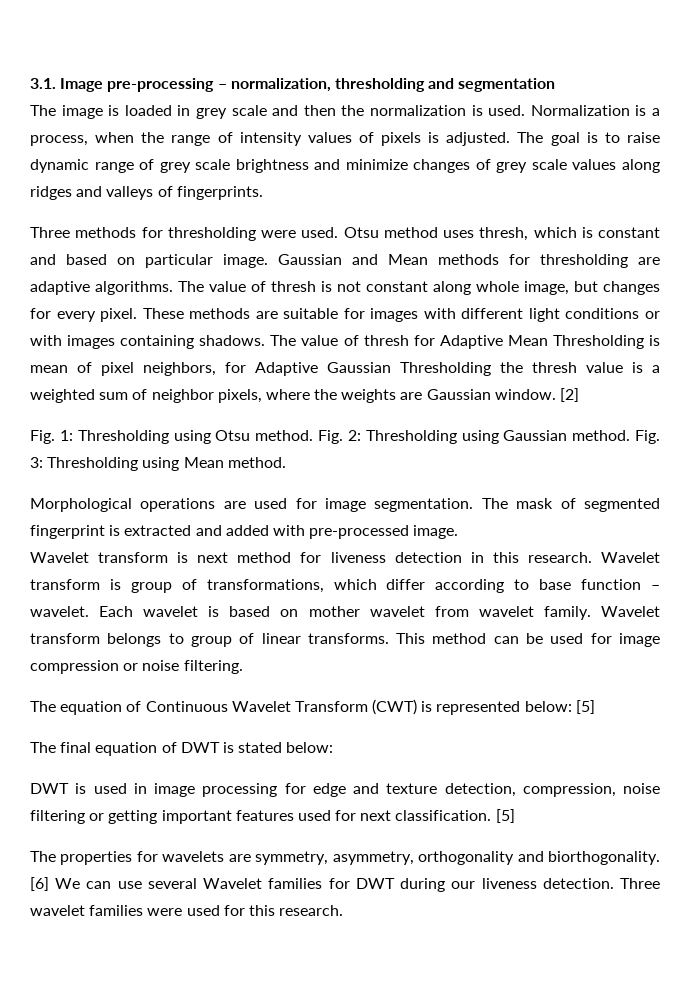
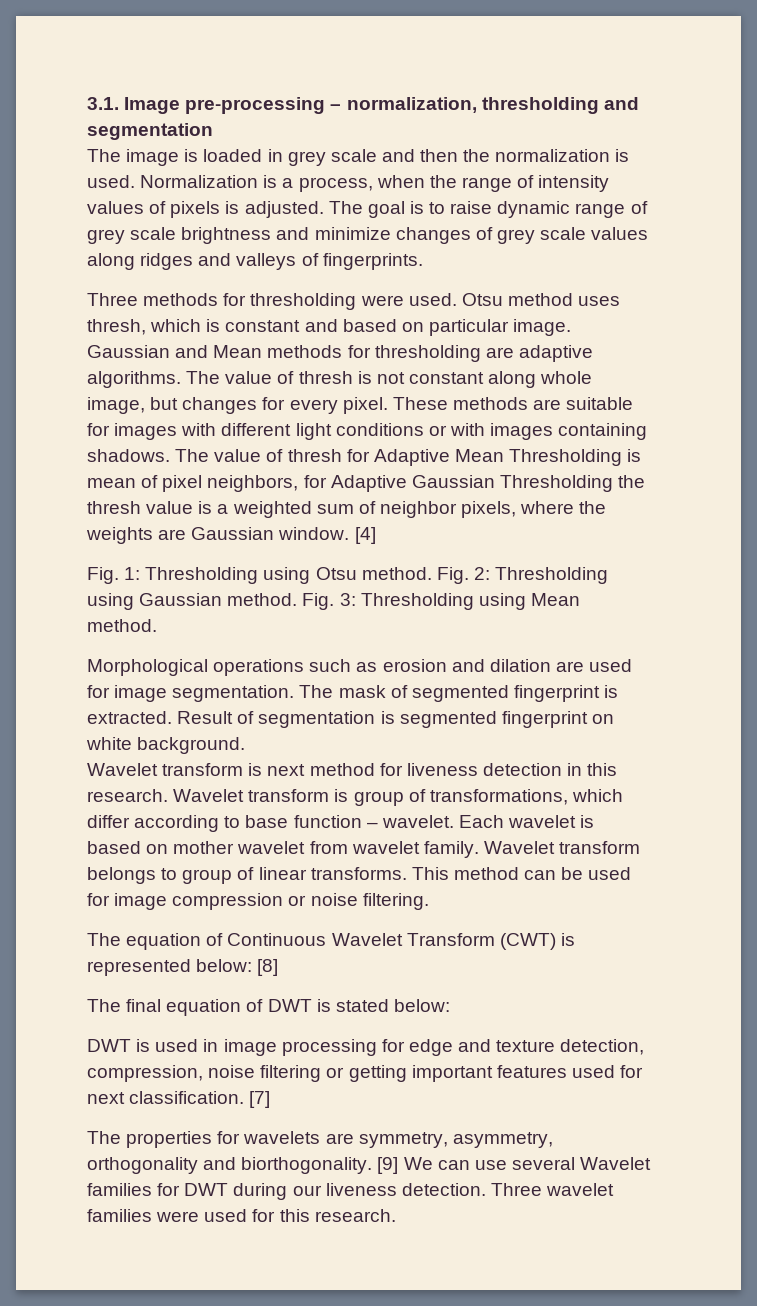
[560,388,580,402] [2] -> [354,527,376,544] [4]
(216, 505) none -> [309,659,551,672] such as erosion and dilation
[124,525,459,539] extracted and added with pre-processed image. -> [87,711,614,728] [86,737,246,754] extracted. Result of segmentation is segmented fingerprint on white background.
[575,700,595,714] [5] -> [257,959,279,976] [8]
[495,809,515,823] [5] -> [249,1091,271,1108] [7]
[30,877,49,891] [6] -> [377,1157,399,1174] [9]

